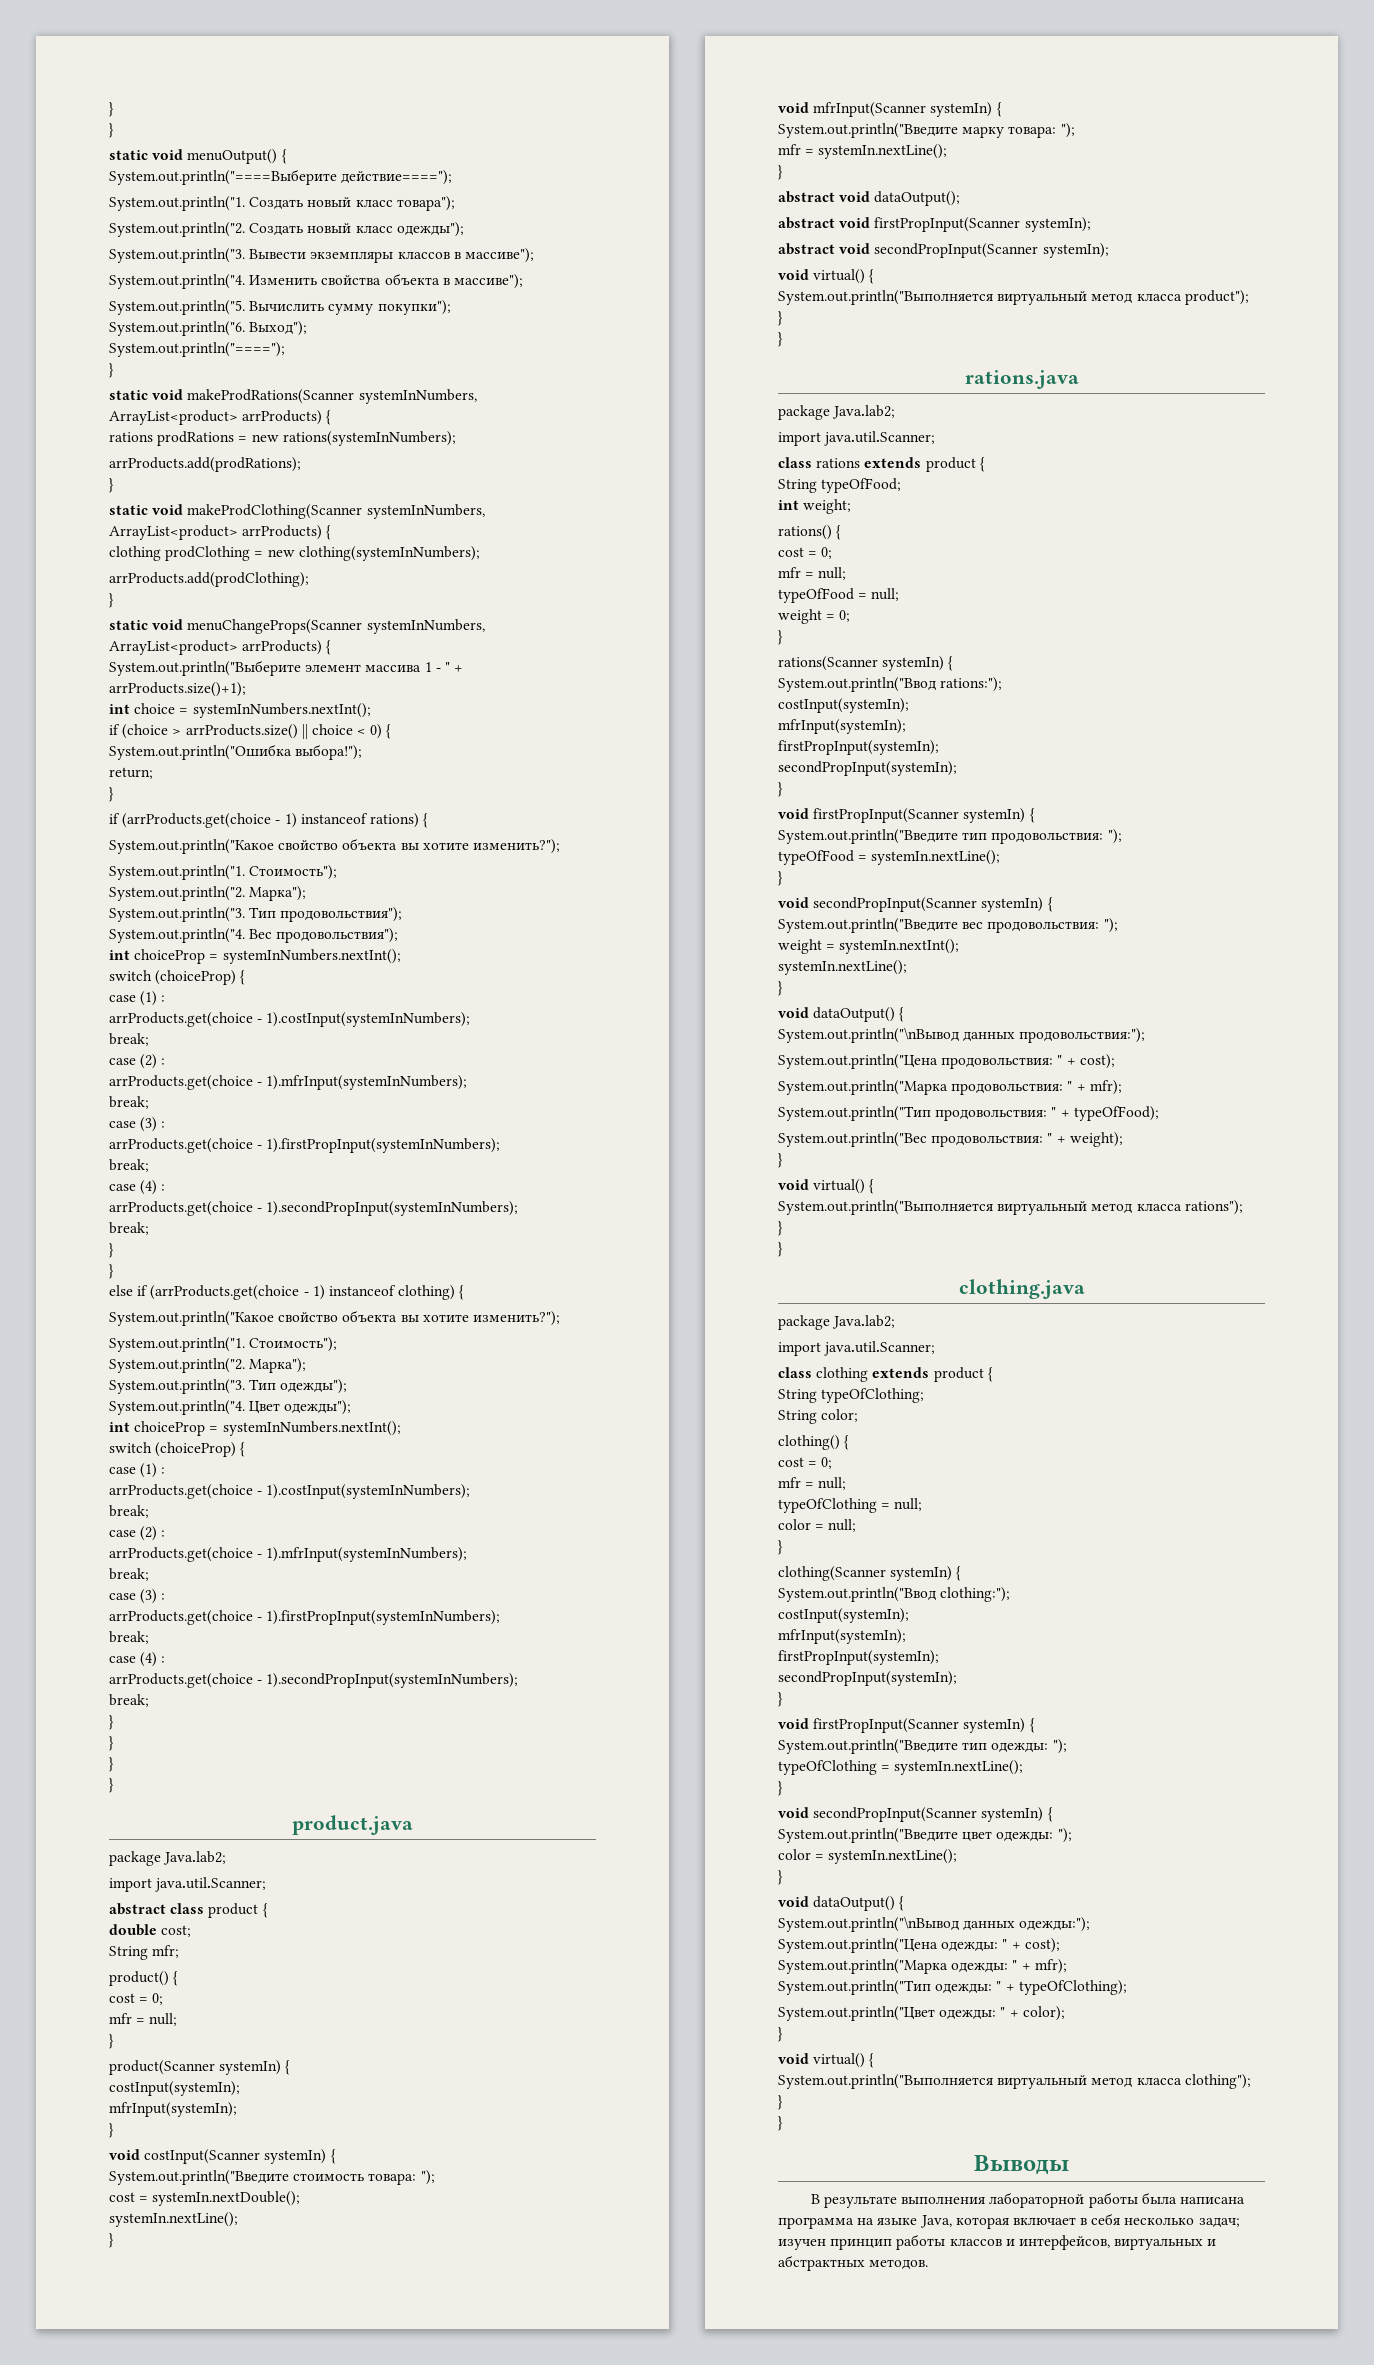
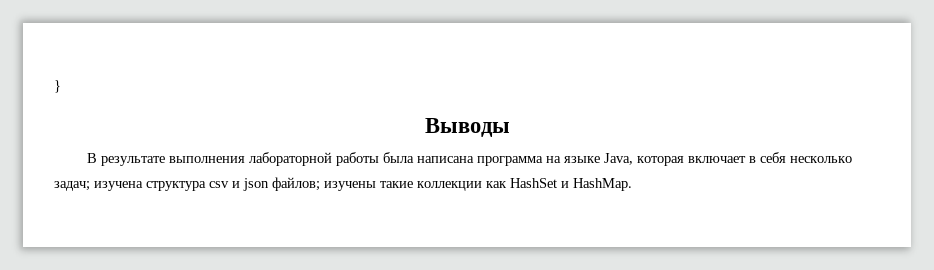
[109,102,114,117] [109,123,114,138] [109,149,287,164] [109,169,453,185] [109,196,455,211] [109,222,464,237] [109,248,534,263] [109,273,523,289] [109,300,451,315] [109,321,308,336] [109,342,285,357] [109,363,114,378] [109,389,477,404] [109,410,332,425] [109,431,456,446] [109,457,301,472] [109,478,114,493] [109,504,485,519] [109,525,332,540] [109,546,480,561] [109,572,309,587] [109,593,114,608] [109,619,485,634] [109,640,332,655] [109,660,464,676] [109,682,246,697] [109,703,371,718] [109,724,392,739] [109,744,363,760] [109,767,153,779] [109,787,114,802] [109,813,429,828] [109,838,560,854] [109,865,338,880] [109,886,307,901] [109,907,403,922] [109,928,399,943] [109,949,401,964] [109,970,246,985] [109,991,166,1006] [109,1012,471,1027] [109,1033,149,1046] [109,1054,166,1069] [109,1075,468,1090] [109,1096,149,1109] [109,1117,166,1132] [109,1138,501,1153] [109,1159,149,1172] [109,1180,166,1195] [109,1201,519,1216] [109,1222,149,1235] [109,1243,114,1258] [109,1264,114,1279] [109,1285,465,1300] [109,1310,560,1326] [109,1337,338,1352] [109,1358,307,1373] [109,1379,348,1394] [109,1400,352,1415] [109,1421,401,1436] [109,1442,246,1457] [109,1463,166,1478] [109,1484,471,1499] [109,1505,149,1518] [109,1526,166,1541] [109,1547,468,1562] [109,1568,149,1581] [109,1589,166,1604] [109,1610,501,1625] [109,1631,149,1644] [109,1652,166,1667] [109,1673,519,1688] [109,1694,149,1707] [109,1715,114,1730] [109,1736,114,1751] [109,1757,114,1772] [109,1778,114,1793] [292,1815,413,1835] [109,1851,227,1866] [109,1877,267,1892] [109,1903,268,1918] [109,1924,192,1937] [109,1945,180,1960] [109,1971,179,1986] [109,1993,164,2005] [109,2013,178,2026] [109,2034,114,2049] [109,2060,291,2075] [109,2081,240,2096] [109,2102,237,2117] [109,2123,114,2138] [109,2149,336,2164] [109,2170,435,2185] [109,2191,301,2206] [109,2212,238,2227] [109,2233,114,2248] [778,102,1002,117] [778,123,1075,138] [778,144,948,159] [778,165,783,180] [778,191,961,206] [778,217,1091,232] [778,243,1109,258] [778,269,875,284] [778,290,1249,305] [778,311,783,326] [778,332,783,347] [964,370,1079,389] [778,405,896,420] [778,431,936,446] [778,457,985,472] [778,478,902,493] [778,499,852,514] [778,525,842,540] [778,547,833,559] [778,567,847,580] [778,588,900,603] [778,609,851,624] [778,630,783,645] [778,656,954,671] [778,677,1003,692] [778,698,909,713] [778,719,906,734] [778,740,939,755] [778,761,957,776] [778,782,783,797] [778,808,1035,823] [778,829,1122,844] [778,850,1001,865] [778,871,783,886] [778,897,1053,912] [778,918,1118,933] [778,939,960,954] [778,960,907,975] [778,981,783,996] [778,1007,905,1022] [778,1027,1146,1043] [778,1054,1115,1069] [778,1080,1122,1095] [778,1106,1159,1121] [778,1132,1123,1147] [778,1153,783,1168] [778,1179,875,1194] [778,1200,1243,1215] [778,1221,783,1236] [778,1242,783,1257] [958,1279,1085,1299] [778,1315,896,1330] [778,1341,936,1356] [778,1367,993,1382] [778,1388,925,1403] [778,1409,859,1424] [778,1435,850,1450] [778,1457,833,1469] [778,1477,847,1490] [778,1498,923,1513] [778,1519,857,1532] [778,1540,783,1555] [778,1566,962,1581] [778,1587,1011,1602] [778,1608,909,1623] [778,1629,906,1644] [778,1650,939,1665] [778,1671,957,1686] [778,1692,783,1707] [778,1718,1035,1733] [778,1739,1067,1754] [778,1760,1024,1775] [778,1781,783,1796] [778,1807,1053,1822] [778,1828,1072,1843] [778,1849,958,1864] [778,1870,783,1885] [778,1896,905,1911] [778,1916,1091,1932] [778,1938,1060,1953] [778,1959,1067,1974] [778,1980,1127,1995] [778,2006,1065,2021] [778,2027,783,2042] [778,2053,875,2068] [778,2074,1251,2089] [778,2095,783,2110] [778,2116,783,2131] } // } // static void menuOutput() { // System.out.println("====Выберите действие===="); // System.out.println("1. Создать новый класс товара"); // System.out.println("2. Создать новый класс одежды"); // System.out.println("3. Вывести экземпляры классов в массиве"); // System.out.println("4. Изменить свойства объекта в массиве"); // System.out.println("5. Вычислить сумму покупки"); // System.out.println("6. Выход"); // System.out.println("===="); // } // static void makeProdRations(Scanner systemInNumbers, ArrayList<product> arrProducts) { // rations prodRations = new rations(systemInNumbers); // arrProducts.add(prodRations); // } // static void makeProdClothing(Scanner systemInNumbers, ArrayList<product> arrProducts) { // clothing prodClothing = new clothing(systemInNumbers); // arrProducts.add(prodClothing); // } // static void menuChangeProps(Scanner systemInNumbers, ArrayList<product> arrProducts) { // System.out.println("Выберите элемент массива 1 - " + arrProducts.size()+1); // int choice = systemInNumbers.nextInt(); // if (choice > arrProducts.size() || choice < 0) { // System.out.println("Ошибка выбора!"); // return; // } // if (arrProducts.get(choice - 1) instanceof rations) { // System.out.println("Какое свойство объекта вы хотите изменить?"); // System.out.println("1. Стоимость"); // System.out.println("2. Марка"); // System.out.println("3. Тип продовольствия"); // System.out.println("4. Вес продовольствия"); // int choiceProp = systemInNumbers.nextInt(); // switch (choiceProp) { // case (1) : // arrProducts.get(choice - 1).costInput(systemInNumbers); // break; // case (2) : // arrProducts.get(choice - 1).mfrInput(systemInNumbers); // break; // case (3) : // arrProducts.get(choice - 1).firstPropInput(systemInNumbers); // break; // case (4) : // arrProducts.get(choice - 1).secondPropInput(systemInNumbers); // break; // } // } // else if (arrProducts.get(choice - 1) instanceof clothing) { // System.out.println("Какое свойство объекта вы хотите изменить?"); // System.out.println("1. Стоимость"); // System.out.println("2. Марка"); // System.out.println("3. Тип одежды"); // System.out.println("4. Цвет одежды"); // int choiceProp = systemInNumbers.nextInt(); // switch (choiceProp) { // case (1) : // arrProducts.get(choice - 1).costInput(systemInNumbers); // break; // case (2) : // arrProducts.get(choice - 1).mfrInput(systemInNumbers); // break; // case (3) : // arrProducts.get(choice - 1).firstPropInput(systemInNumbers); // break; // case (4) : // arrProducts.get(choice - 1).secondPropInput(systemInNumbers); // break; // } // } // } // } // product.java // package Java.lab2; // import java.util.Scanner; // abstract class product { // double cost; // String mfr; // product() { // cost = 0; // mfr = null; // } // product(Scanner systemIn) { // costInput(systemIn); // mfrInput(systemIn); // } // void costInput(Scanner systemIn) { // System.out.println("Введите стоимость товара: "); // cost = systemIn.nextDouble(); // systemIn.nextLine(); // } // void mfrInput(Scanner systemIn) { // System.out.println("Введите марку товара: "); // mfr = systemIn.nextLine(); // } // abstract void dataOutput(); // abstract void firstPropInput(Scanner systemIn); // abstract void secondPropInput(Scanner systemIn); // void virtual() { // System.out.println("Выполняется виртуальный метод класса product"); // } // } // rations.java // package Java.lab2; // import java.util.Scanner; // class rations extends product { // String typeOfFood; // int weight; // rations() { // cost = 0; // mfr = null; // typeOfFood = null; // weight = 0; // } // rations(Scanner systemIn) { // System.out.println("Ввод rations:"); // costInput(systemIn); // mfrInput(systemIn); // firstPropInput(systemIn); // secondPropInput(systemIn); // } // void firstPropInput(Scanner systemIn) { // System.out.println("Введите тип продовольствия: "); // typeOfFood = systemIn.nextLine(); // } // void secondPropInput(Scanner systemIn) { // System.out.println("Введите вес продовольствия: "); // weight = systemIn.nextInt(); // systemIn.nextLine(); // } // void dataOutput() { // System.out.println("\nВывод данных продовольствия:"); // System.out.println("Цена продовольствия: " + cost); // System.out.println("Марка продовольствия: " + mfr); // System.out.println("Тип продовольствия: " + typeOfFood); // System.out.println("Вес продовольствия: " + weight); // } // void virtual() { // System.out.println("Выполняется виртуальный метод класса rations"); // } // } // clothing.java // package Java.lab2; // import java.util.Scanner; // class clothing extends product { // String typeOfClothing; // String color; // clothing() { // cost = 0; // mfr = null; // typeOfClothing = null; // color = null; // } // clothing(Scanner systemIn) { // System.out.println("Ввод clothing:"); // costInput(systemIn); // mfrInput(systemIn); // firstPropInput(systemIn); // secondPropInput(systemIn); // } // void firstPropInput(Scanner systemIn) { // System.out.println("Введите тип одежды: "); // typeOfClothing = systemIn.nextLine(); // } // void secondPropInput(Scanner systemIn) { // System.out.println("Введите цвет одежды: "); // color = systemIn.nextLine(); // } // void dataOutput() { // System.out.println("\nВывод данных одежды:"); // System.out.println("Цена одежды: " + cost); // System.out.println("Марка одежды: " + mfr); // System.out.println("Тип одежды: " + typeOfClothing); // System.out.println("Цвет одежды: " + color); // } // void virtual() { // System.out.println("Выполняется виртуальный метод класса clothing"); // } // } -> [54,80,61,93] }
[778,2234,1217,2250] [778,2255,929,2271] изучен принцип работы классов и интерфейсов, виртуальных и абстрактных методов. -> [94,177,632,191] изучена структура csv и json файлов; изучены такие коллекции как HashSet и HashMap.

